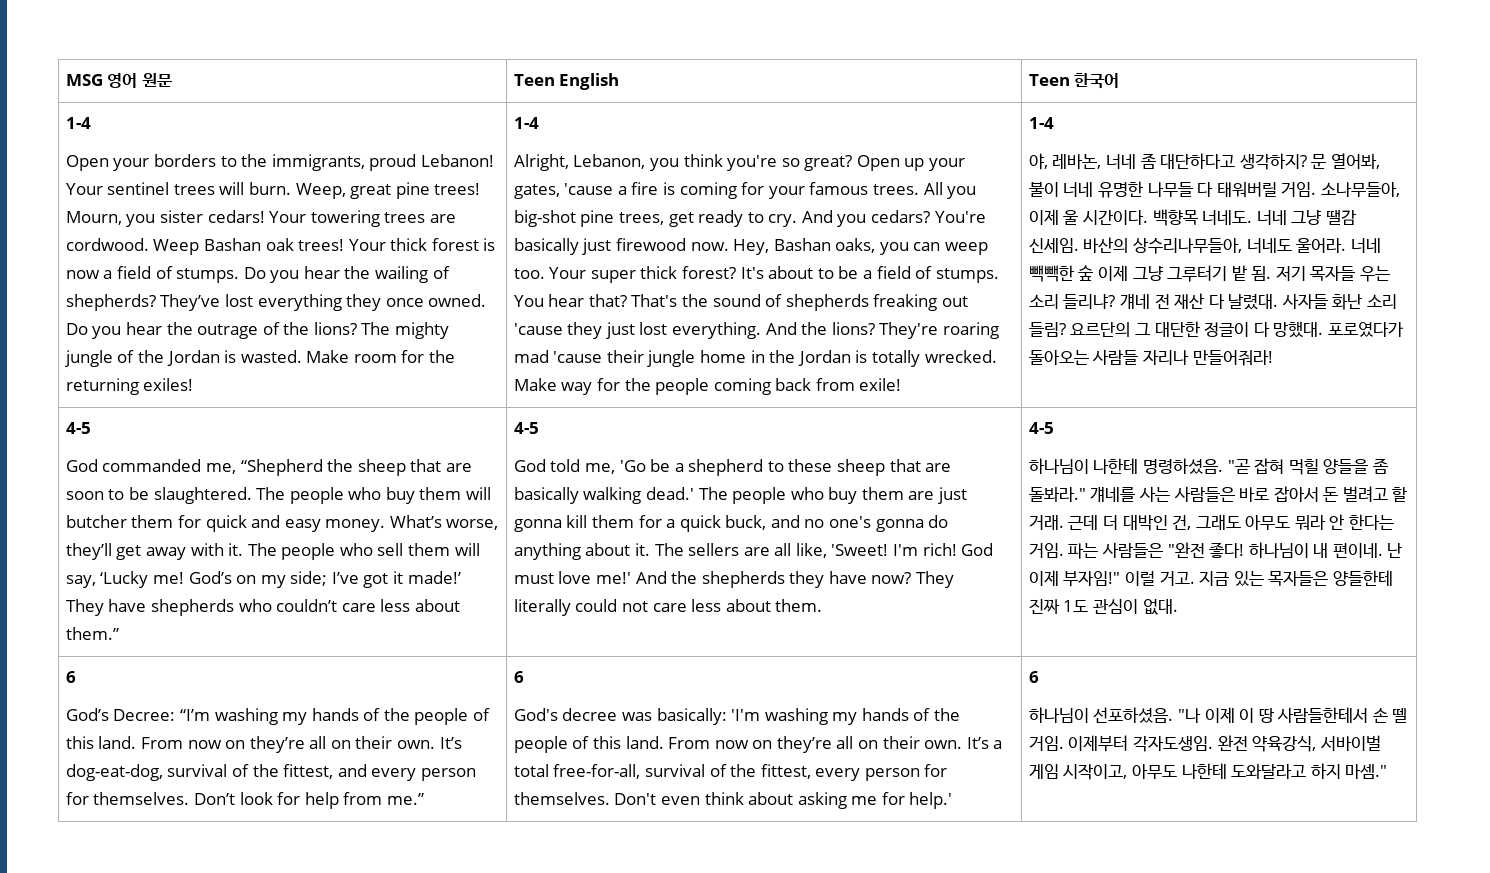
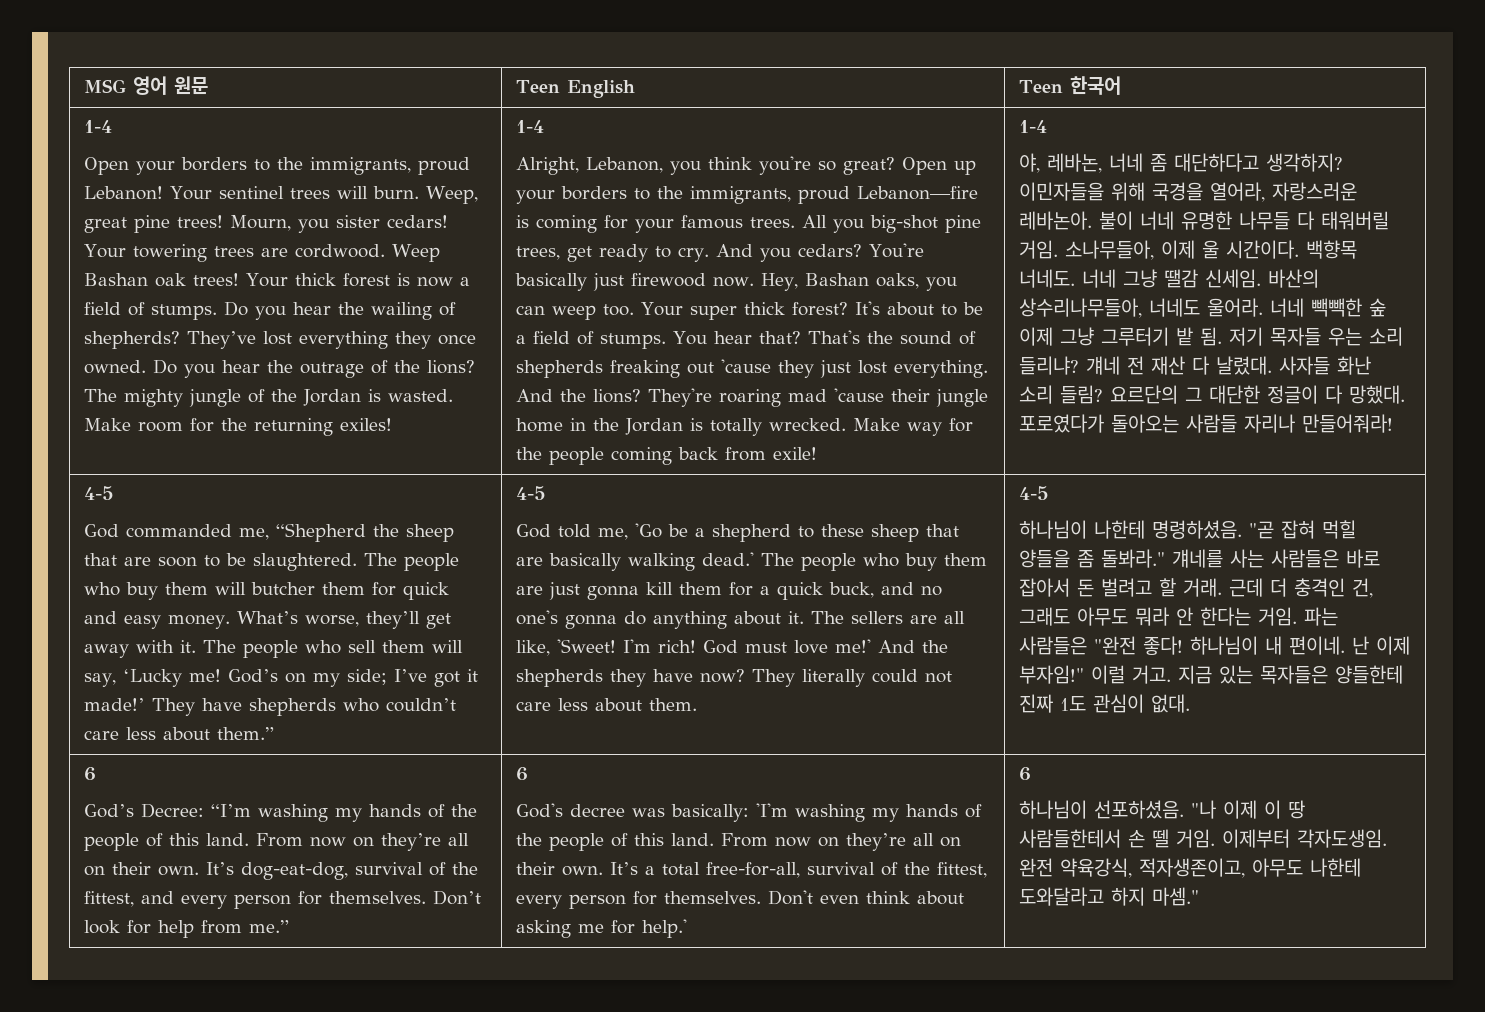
[513,182,659,199] gates, 'cause a fire -> [560,186,978,204] borders to the immigrants, proud Lebanon—fire
[1311,153,1380,169] 문 열어봐, -> [1018,182,1357,202] [1018,211,1092,230] 이민자들을 위해 국경을 열어라, 자랑스러운 레바논아.
[1122,515,1168,531] 대박인 -> [1293,578,1345,597] 충격인
[1319,735,1381,751] [1028,764,1128,780] 서바이벌 게임 시작이고, -> [1138,858,1245,878] 적자생존이고,

